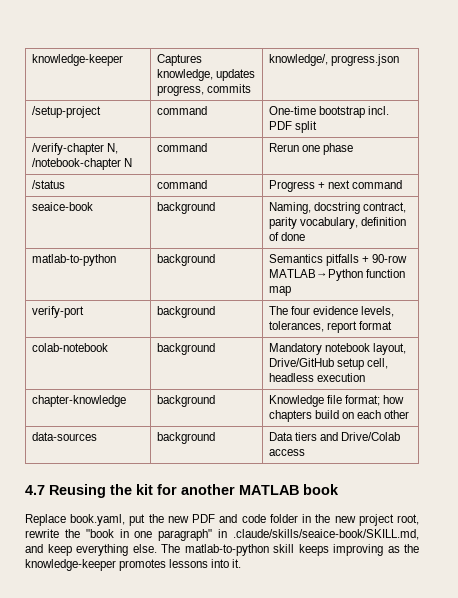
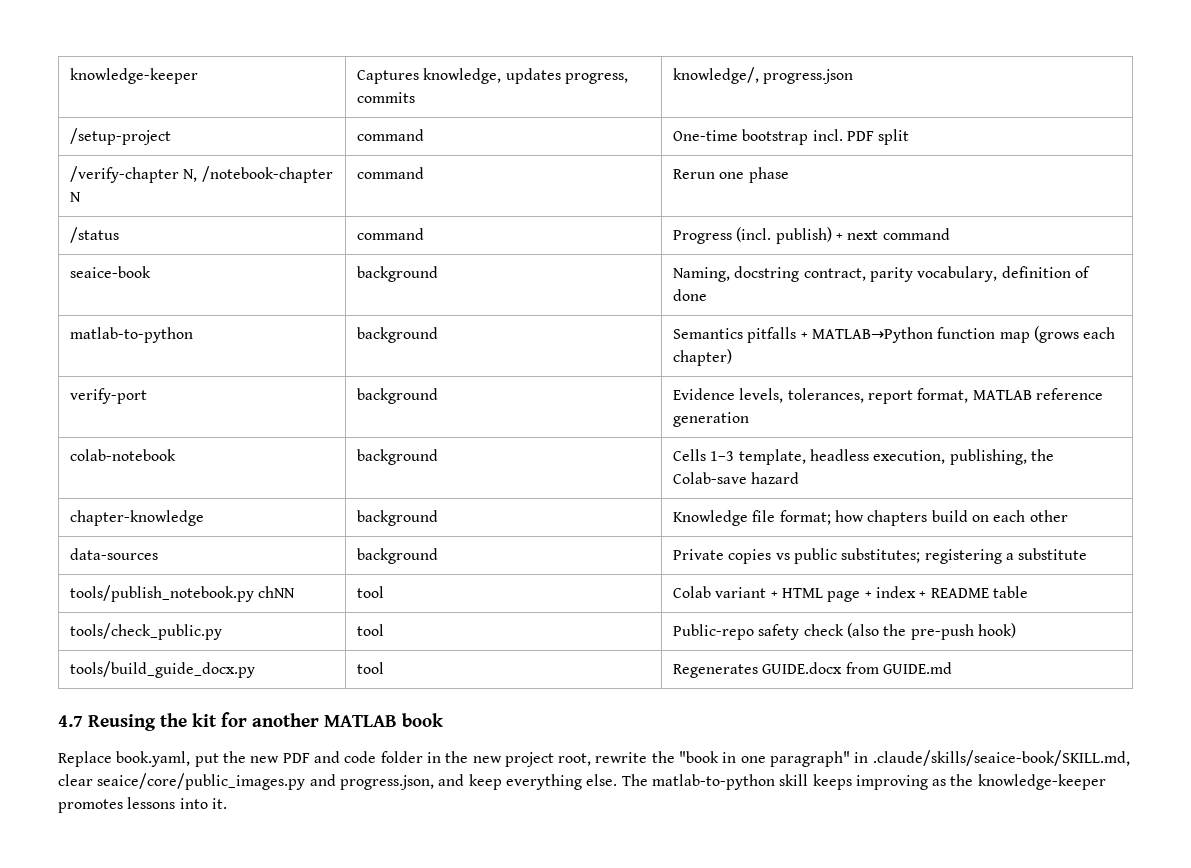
(316, 186) none -> [736,227,832,244] (incl. publish)
[372,254,408,263] 90-row -> (808, 335) none
(292, 291) none -> [1034,326,1116,343] [673,349,733,366] (grows each chapter)
[269,306,395,317] [269,321,393,333] [32,343,109,352] [157,343,216,355] [269,343,407,355] [269,358,389,370] [269,373,366,382] The four evidence levels, tolerances, report format // colab-notebook | background | Mandatory notebook layout, Drive/GitHub setup cell, headless execution -> [673,388,1104,404] [673,412,750,427] [70,449,177,461] [357,449,439,465] [673,449,1055,465] [673,472,800,484] Evidence levels, tolerances, report format, MATLAB reference generation // colab-notebook | background | Cells 1–3 template, headless execution, publishing, the Colab-save hazard
[269,432,401,441] [269,449,306,456] Data tiers and Drive/Colab access -> [673,548,1088,564] [70,585,296,602] [357,586,385,598] [673,586,1029,602] [70,623,223,640] [357,624,385,636] [673,623,1017,640] [70,661,256,678] [357,662,385,674] [673,662,953,678] Private copies vs public substitutes; registering a substitute // tools/publish_notebook.py chNN | tool | Colab variant + HTML page + index + README table // tools/check_public.py | tool | Public-repo safety check (also the pre-push hook) // tools/build_guide_docx.py | tool | Regenerates GUIDE.docx from GUIDE.md
(419, 534) none -> [58,773,434,790] clear seaice/core/public_images.py and progress.json,

